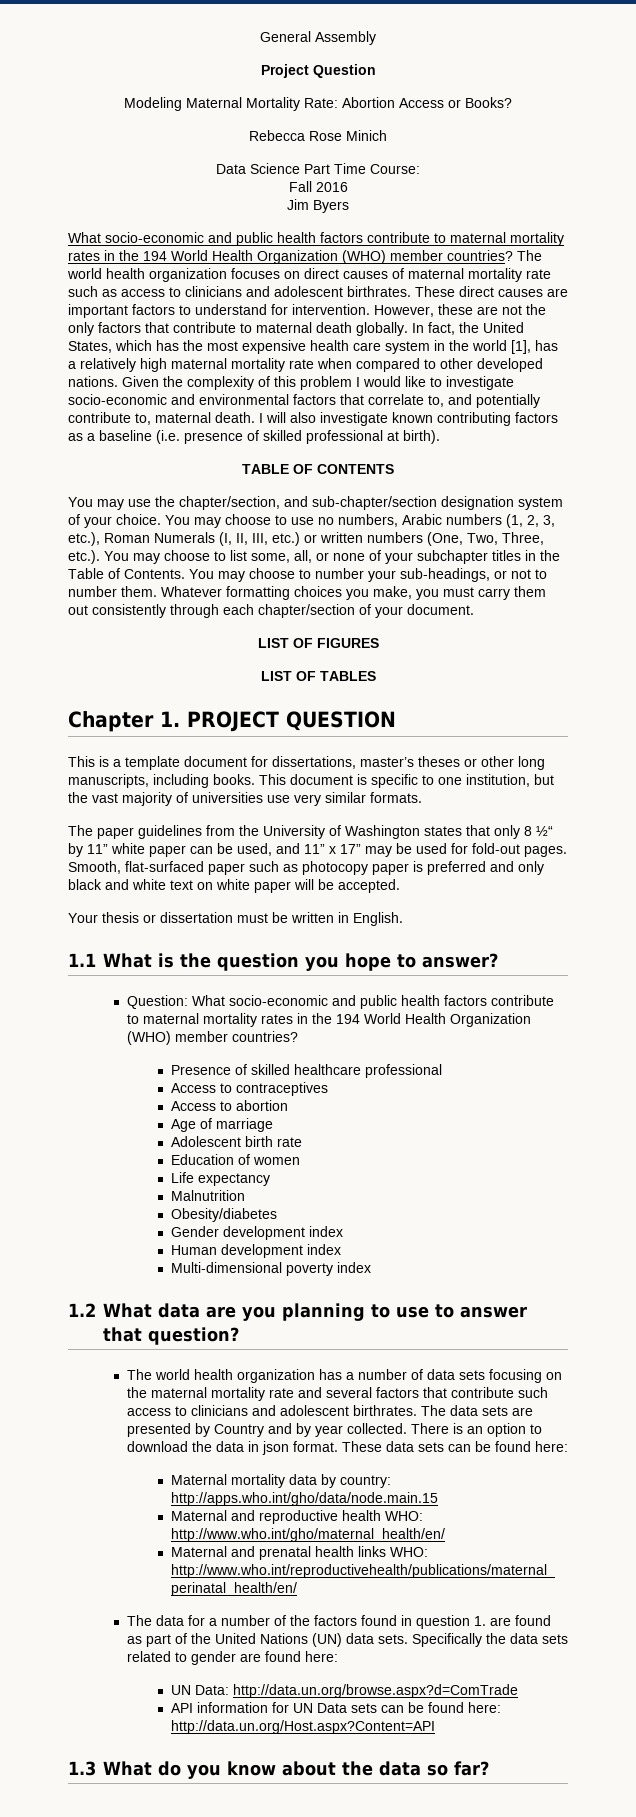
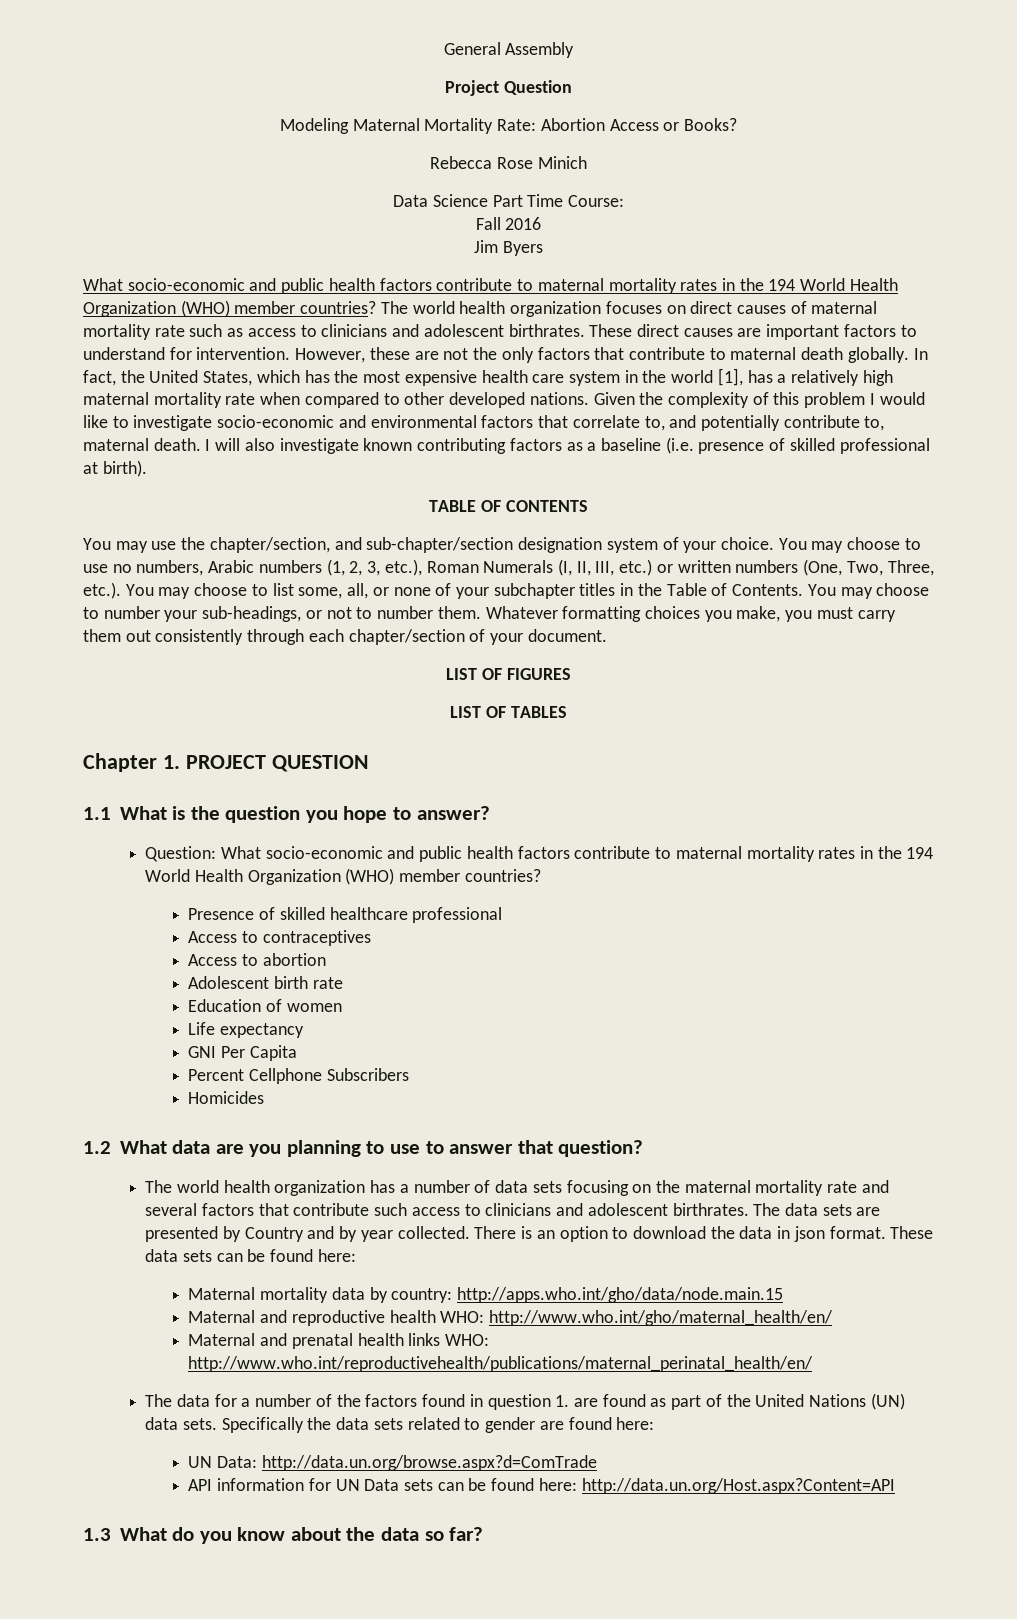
[68,756,545,770] [68,774,554,788] [68,792,422,806] [68,825,553,839] [68,843,567,857] [68,861,544,875] [68,879,400,893] [68,912,403,926] // This is a template document for dissertations, master’s theses or other long manuscripts, including books. This document is specific to one institution, but the vast majority of universities use very similar formats. // The paper guidelines from the University of Washington states that only 8 ½“ by 11” white paper can be used, and 11” x 17” may be used for fold-out pages. Smooth, flat-surfaced paper such as photocopy paper is preferred and only black and white text on white paper will be accepted. // Your thesis or dissertation must be written in English. -> (368, 763) none
[170,1118,273,1132] // Age of marriage -> (326, 959) none
[170,1190,245,1201] [170,1208,277,1222] [170,1226,343,1240] [170,1244,341,1258] [170,1262,371,1276] Malnutrition // Obesity/diabetes // Gender development index // Human development index // Multi-dimensional poverty index -> [188,1045,297,1061] [188,1068,409,1084] [188,1091,265,1104] GNI Per Capita // Percent Cellphone Subscribers // Homicides

